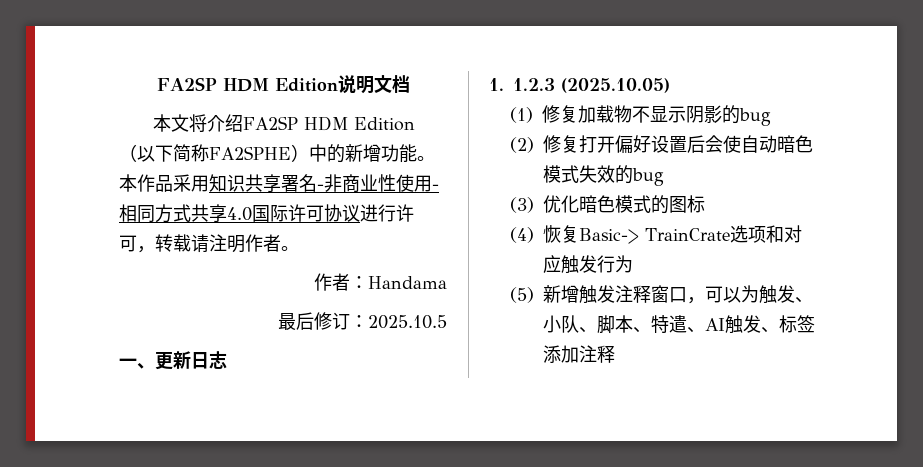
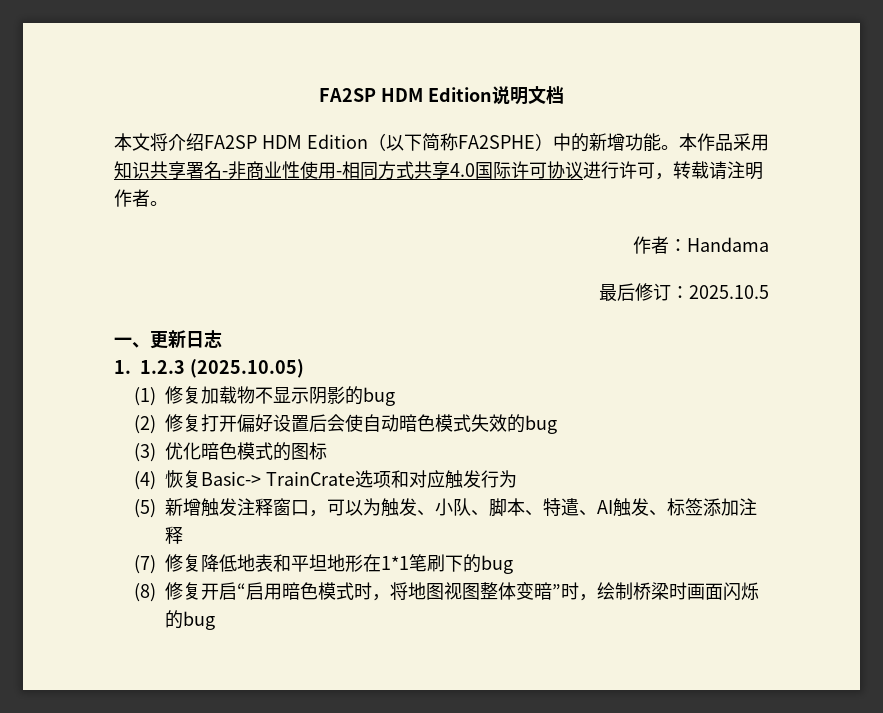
(616, 354) none -> [133,554,513,574] [133,582,759,602] [164,610,215,630] // (7)修复降低地表和平坦地形在1*1笔刷下的bug // (8)修复开启“启用暗色模式时，将地图视图整体变暗”时，绘制桥梁时画面闪烁的bug

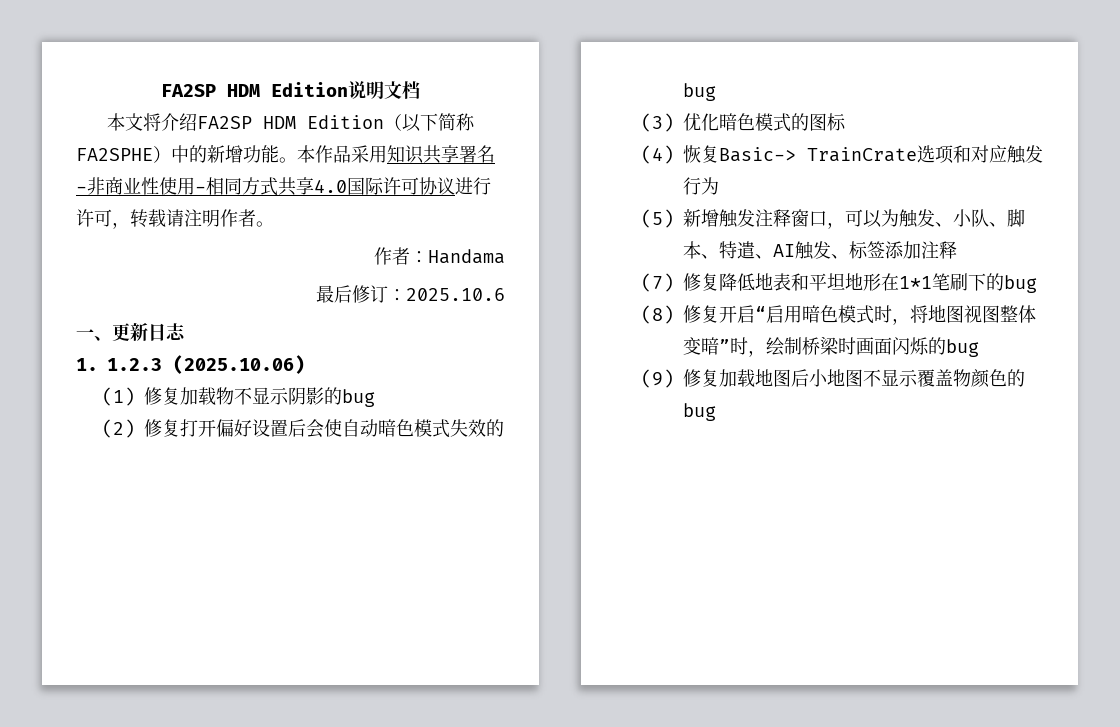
[689,285,769,299] 2025.10.5 -> [406,288,505,301] 2025.10.6
[189,359,304,378] (2025.10.05) -> [173,355,305,374] (2025.10.06)
(215, 620) none -> [640,369,1025,388] [682,403,716,421] // (9)修复加载地图后小地图不显示覆盖物颜色的bug

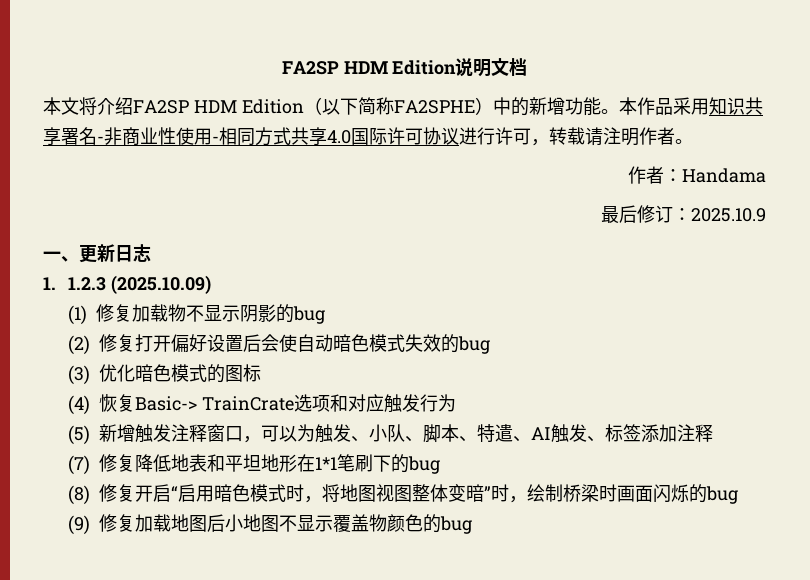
[406,288,505,301] 2025.10.6 -> [691,208,766,222] 2025.10.9
[173,355,305,374] (2025.10.06) -> [110,275,211,294] (2025.10.09)

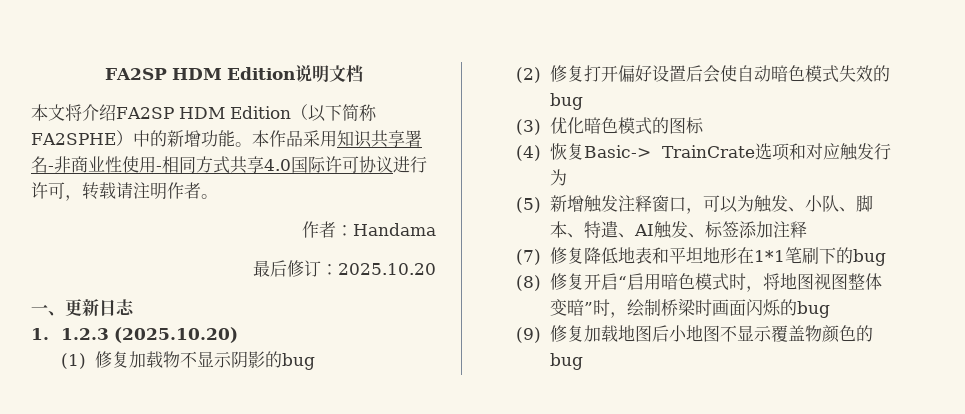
[691,208,766,222] 2025.10.9 -> [338,263,436,275] 2025.10.20
[110,275,211,294] (2025.10.09) -> [114,327,239,343] (2025.10.20)

